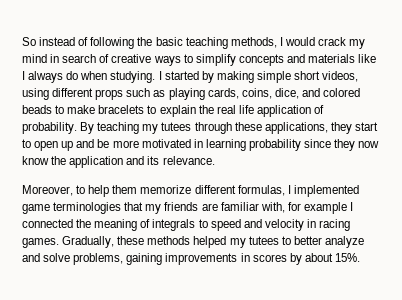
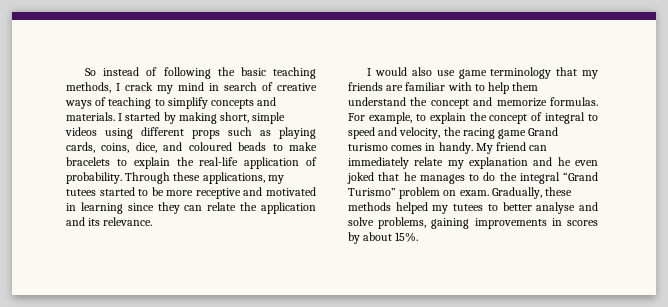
[284,37,315,46] would -> (120, 87) none
(181, 61) none -> [95,97,152,109] of teaching
[308,54,377,63] [22,71,156,83] materials like I always do when studying. -> [66,112,115,121] materials.
[256,71,359,83] simple short videos, -> [220,112,286,124] [65,127,97,136] short, simple videos
[323,88,361,97] colored -> [188,142,232,151] coloured
[216,105,254,114] real life -> [199,157,239,166] real-life
[80,122,378,134] [22,139,139,151] By teaching my tutees through these applications, they start to open up and be more -> [125,172,284,184] [66,187,263,199] Through these applications, my tutees started to be more receptive and
[248,139,301,151] probability -> (123, 208) none
[358,141,380,148] [22,156,49,165] now know -> [184,202,237,211] can relate
[22,185,359,197] [22,202,122,214] Moreover, to help them memorize different formulas, I implemented game terminologies -> [367,67,552,79] I would also use game terminology
[260,202,354,214] [22,219,351,231] [22,238,59,248] with, for example I connected the meaning of integrals to speed and velocity in racing games. -> [447,82,539,94] [348,97,598,109] [348,112,598,124] [348,127,559,139] [348,142,548,154] [348,157,598,169] [347,172,598,184] [348,187,489,199] with to help them understand the concept and memorize formulas. For example, to explain the concept of integral to speed and velocity, the racing game Grand turismo comes in handy. My friend can immediately relate my explanation and he even joked that he manages to do the integral “Grand Turismo” problem on exam.
[324,236,364,248] analyze -> [536,202,576,214] analyse

